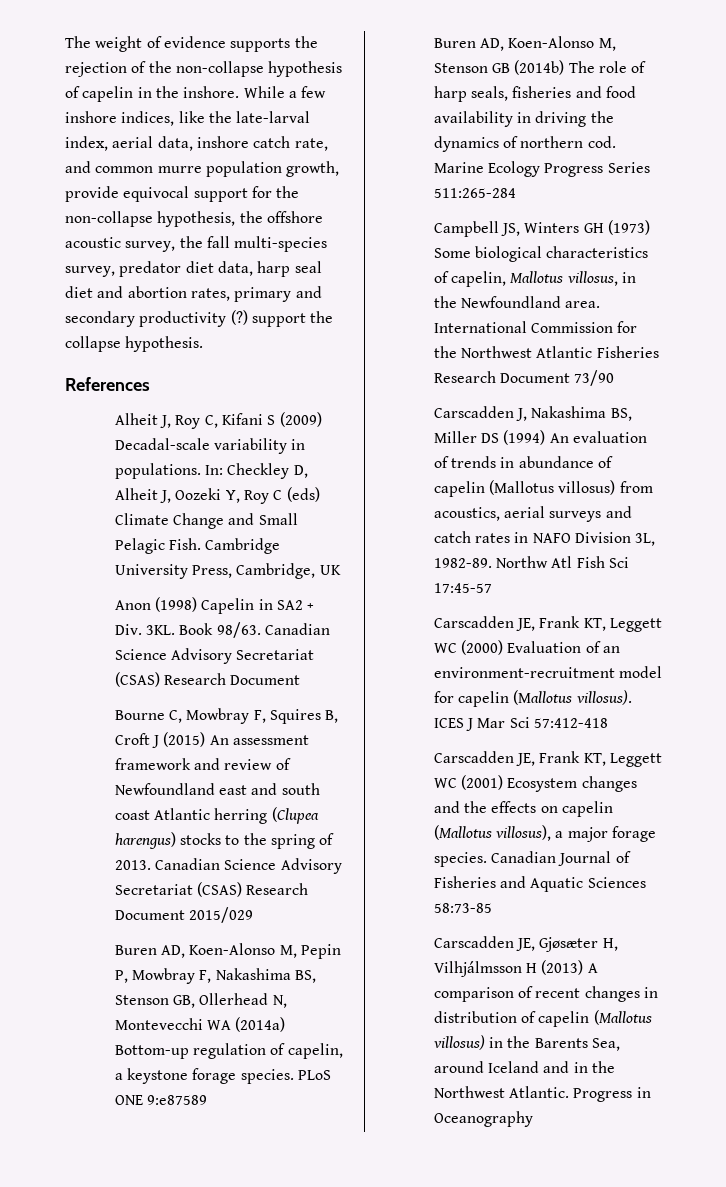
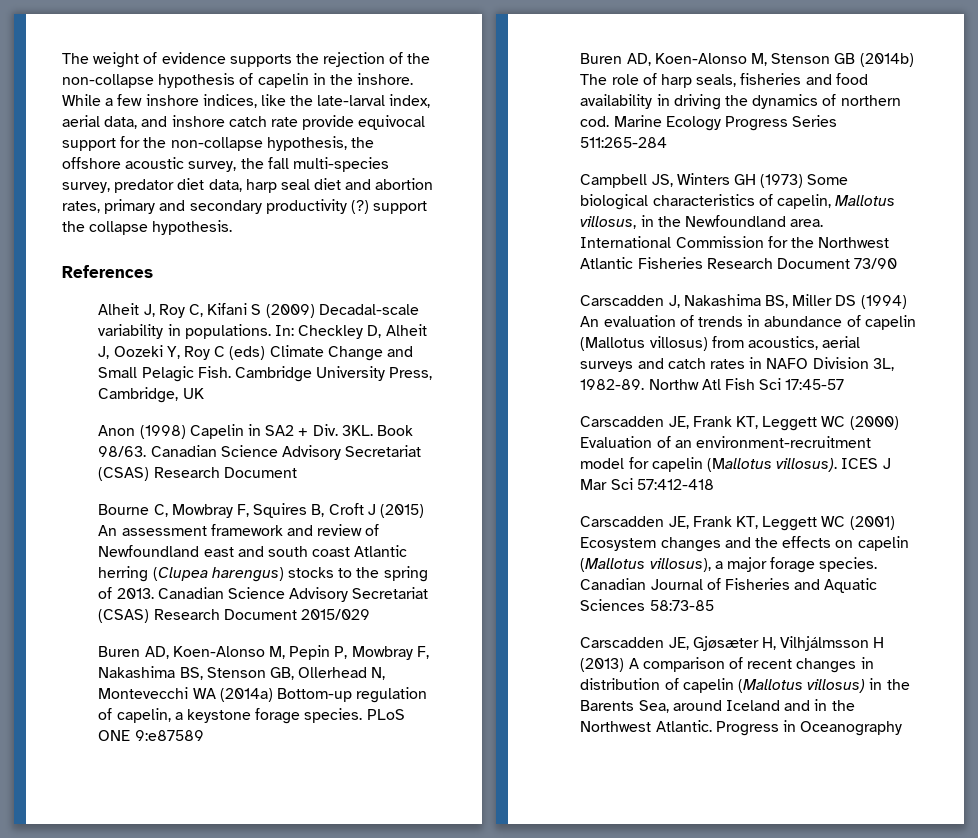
(193, 143) none -> [141,116,168,127] and
[294,138,328,151] [65,161,340,177] rate, and common murre population growth, -> [270,117,298,127] rate

